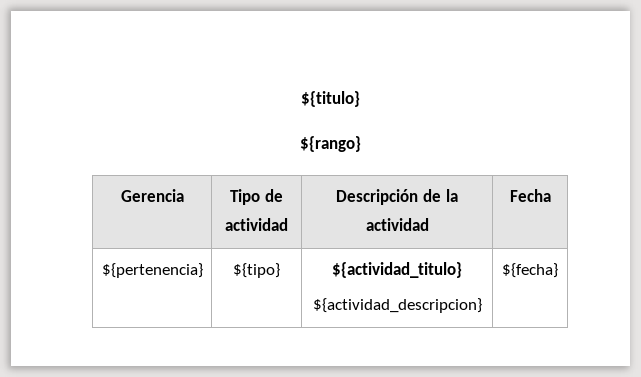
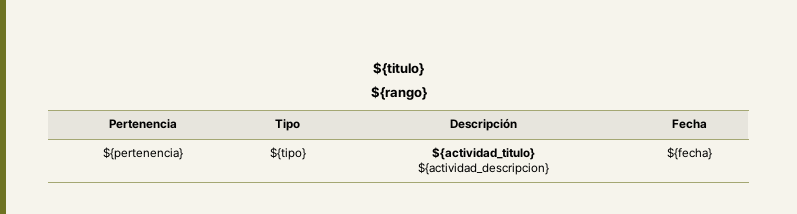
[120,189,184,202] Gerencia -> [109,119,177,129] Pertenencia
[264,189,283,202] [225,218,288,231] de actividad -> (300, 125) none
[423,189,458,202] [365,218,429,231] de la actividad -> (517, 124) none

